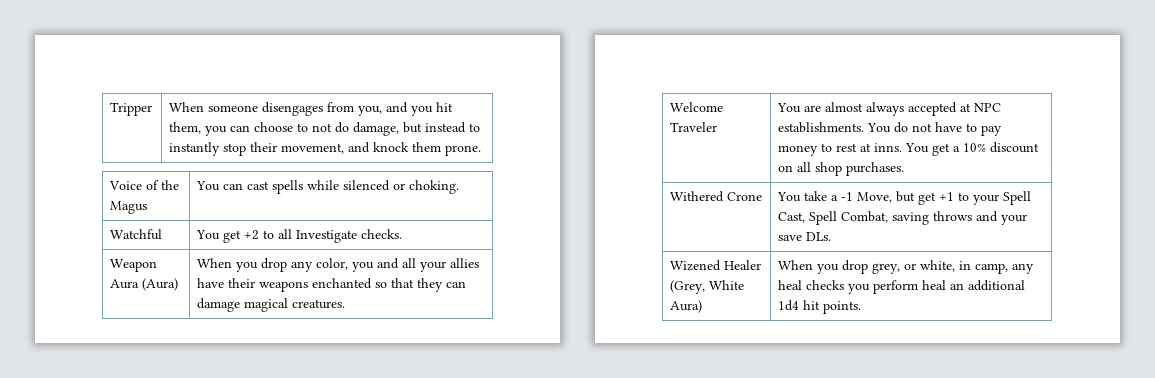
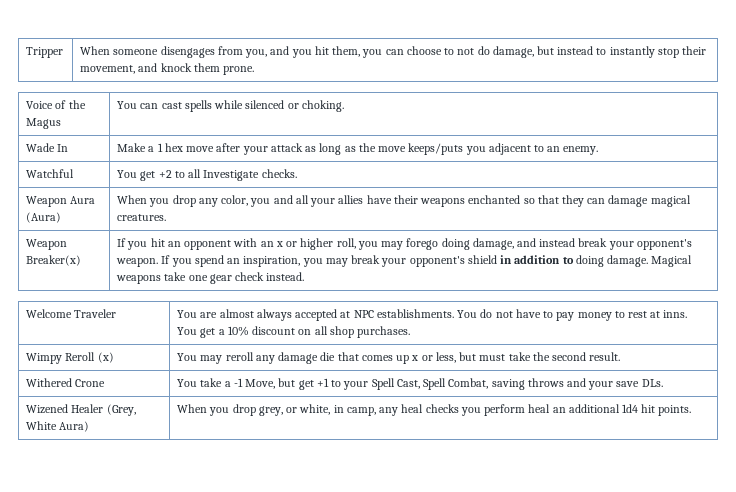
(460, 187) none -> [26,143,69,152] [117,143,599,155] // Wade In | Make a 1 hex move after your attack as long as the move keeps/puts you adjacent to an enemy.
(346, 304) none -> [26,239,68,250] [26,255,82,266] [117,238,692,250] [116,255,693,267] [116,272,305,284] // Weapon Breaker(x) | If you hit an opponent with an x or higher roll, you may forego doing damage, and instead break your opponent's weapon. If you spend an inspiration, you may break your opponent's shield in addition to doing damage. Magical weapons take one gear check instead.
(905, 169) none -> [26,352,114,364] [177,352,621,364] // Wimpy Reroll (x) | You may reroll any damage die that comes up x or less, but must take the second result.

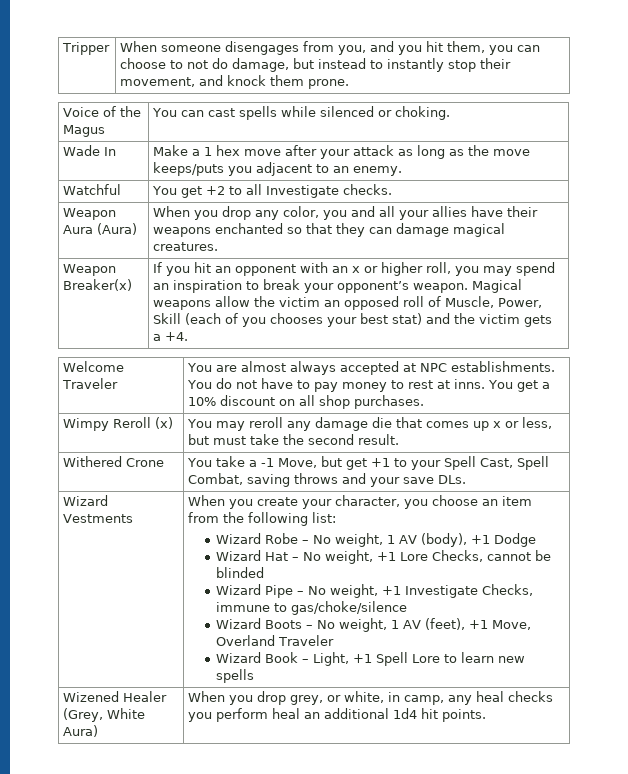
[406,238,692,250] [116,255,693,267] [116,272,305,284] forego doing damage, and instead break your opponent's weapon. If you spend an inspiration, you may break your opponent's shield in addition to doing damage. Magical weapons take one gear check instead. -> [516,262,556,276] [153,279,523,293] [153,296,543,310] [153,313,553,327] [153,332,189,341] spend an inspiration to break your opponent’s weapon. Magical weapons allow the victim an opposed roll of Muscle, Power, Skill (each of you chooses your best stat) and the victim gets a +4.
(663, 383) none -> [63,495,109,506] [63,514,134,523] [188,495,533,509] [188,512,337,526] [215,533,536,547] [215,550,551,564] [215,567,264,578] [215,584,533,598] [215,601,407,615] [215,618,531,632] [215,635,334,646] [215,652,525,666] [215,669,254,683] // Wizard Vestments | When you create your character, you choose an item from the following list: // Wizard Robe – No weight, 1 AV (body), +1 Dodge // Wizard Hat – No weight, +1 Lore Checks, cannot be blinded // Wizard Pipe – No weight, +1 Investigate Checks, immune to gas/choke/silence // Wizard Boots – No weight, 1 AV (feet), +1 Move, Overland Traveler // Wizard Book – Light, +1 Spell Lore to learn new spells

